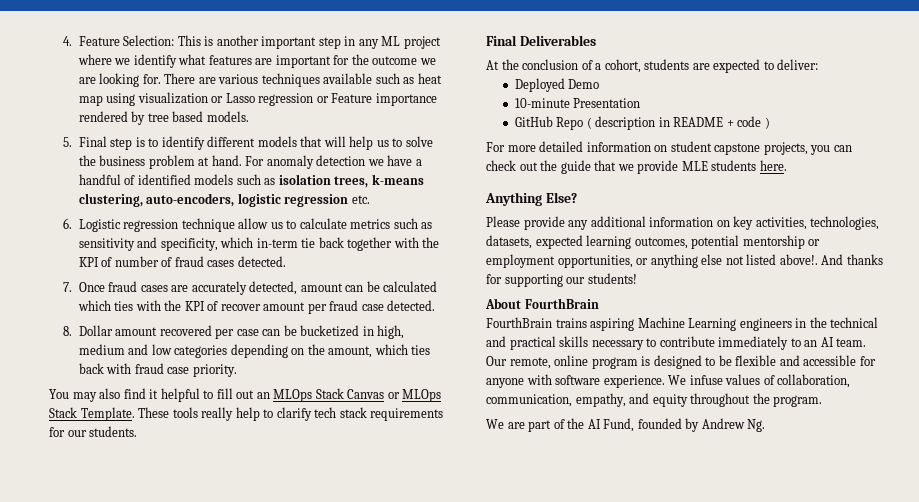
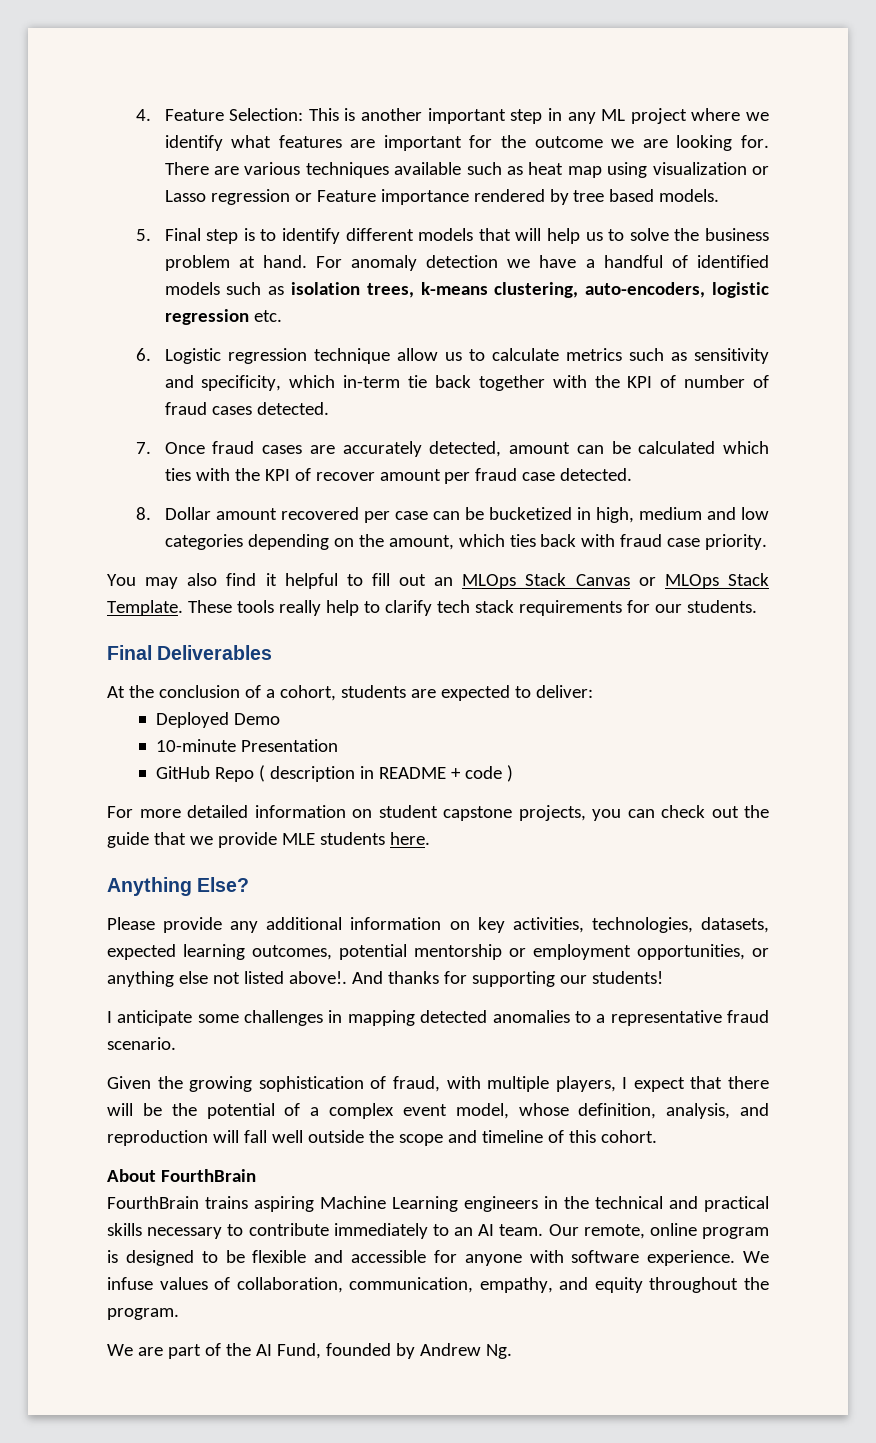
(637, 278) none -> [107,1010,769,1026] [107,1037,176,1050] [107,1076,769,1092] [107,1103,769,1119] [107,1130,657,1146] // I anticipate some challenges in mapping detected anomalies to a representative fraud scenario. // Given the growing sophistication of fraud, with multiple players, I expect that there will be the potential of a complex event model, whose definition, analysis, and reproduction will fall well outside the scope and timeline of this cohort.

